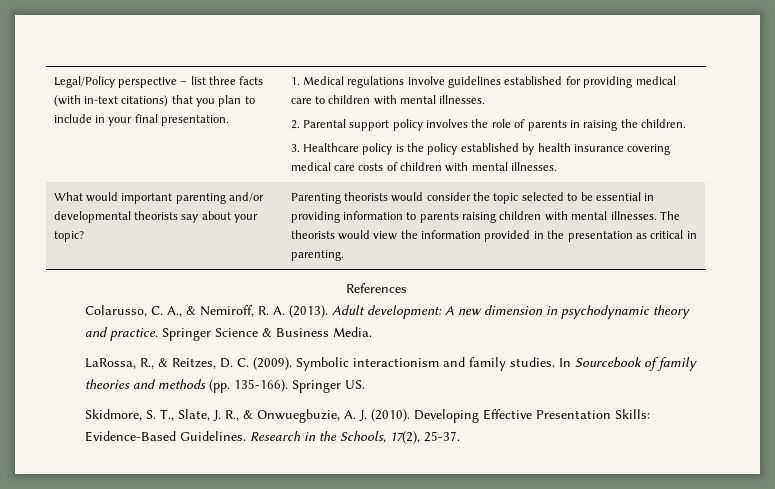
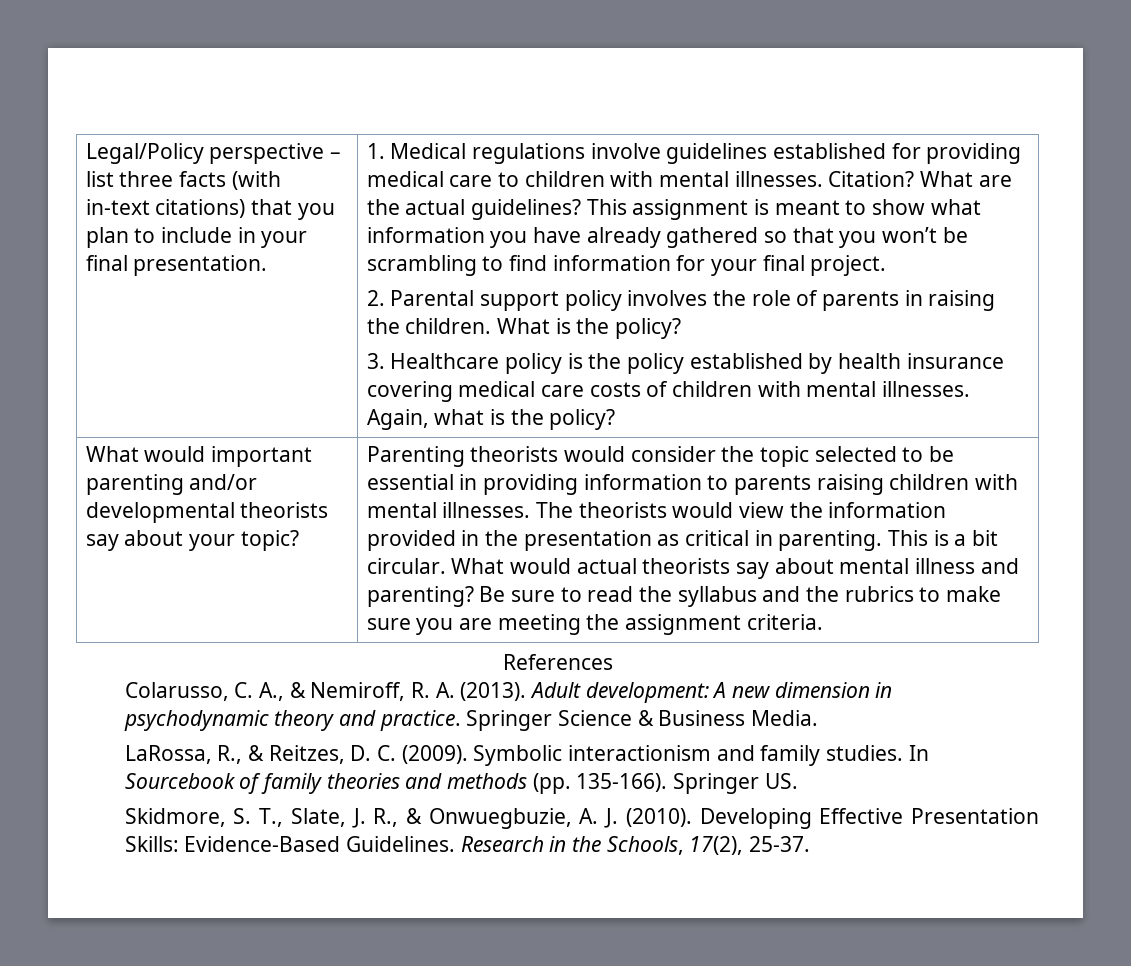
(486, 99) none -> [828,171,1012,187] [366,199,981,220] [366,227,968,248] [366,255,887,276] Citation? What are the actual guidelines? This assignment is meant to show what information you have already gathered so that you won’t be scrambling to find information for your final project.
(687, 123) none -> [496,318,681,339] What is the policy?
(558, 166) none -> [366,409,616,430] Again, what is the policy?
(344, 255) none -> [887,530,998,546] [366,558,1019,579] [366,586,1001,607] [366,614,823,635] This is a bit circular. What would actual theorists say about mental illness and parenting? Be sure to read the syllabus and the rubrics to make sure you are meeting the assignment criteria.

